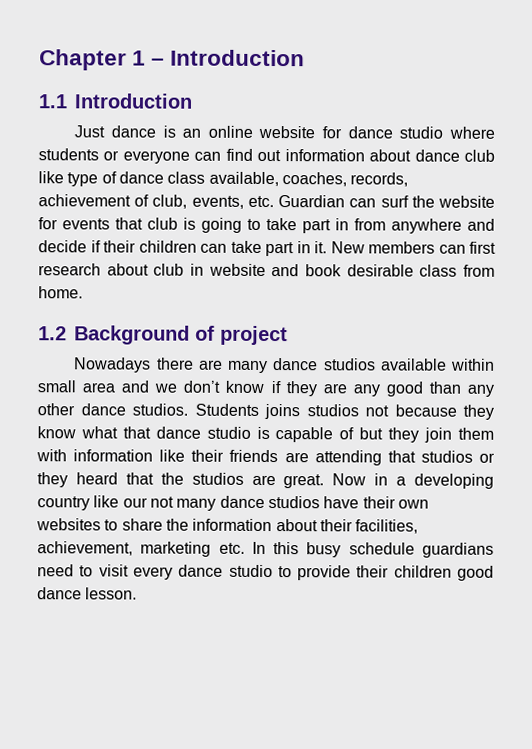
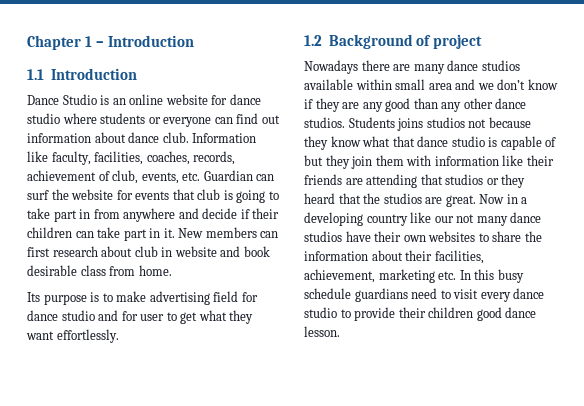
[74,125,156,138] Just dance -> [27,94,97,105] Dance Studio
[464,149,496,162] [38,171,279,187] club like type of dance class available, -> [162,132,257,143] [27,151,144,165] club. Information like faculty, facilities,
(83, 292) none -> [27,291,258,305] [27,310,254,324] [26,329,119,343] // Its purpose is to make advertising field for dance studio and for user to get what they want effortlessly.

